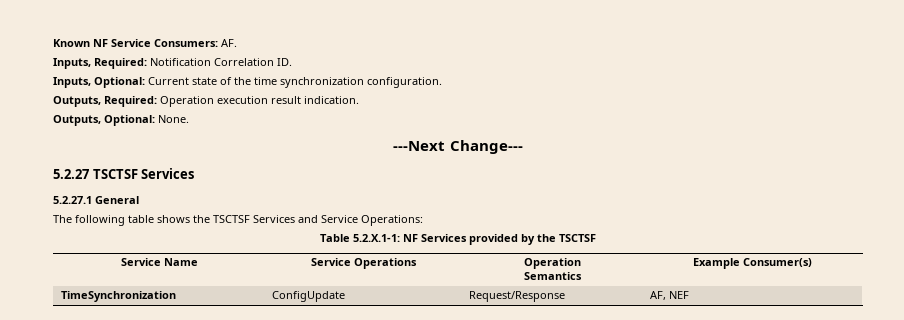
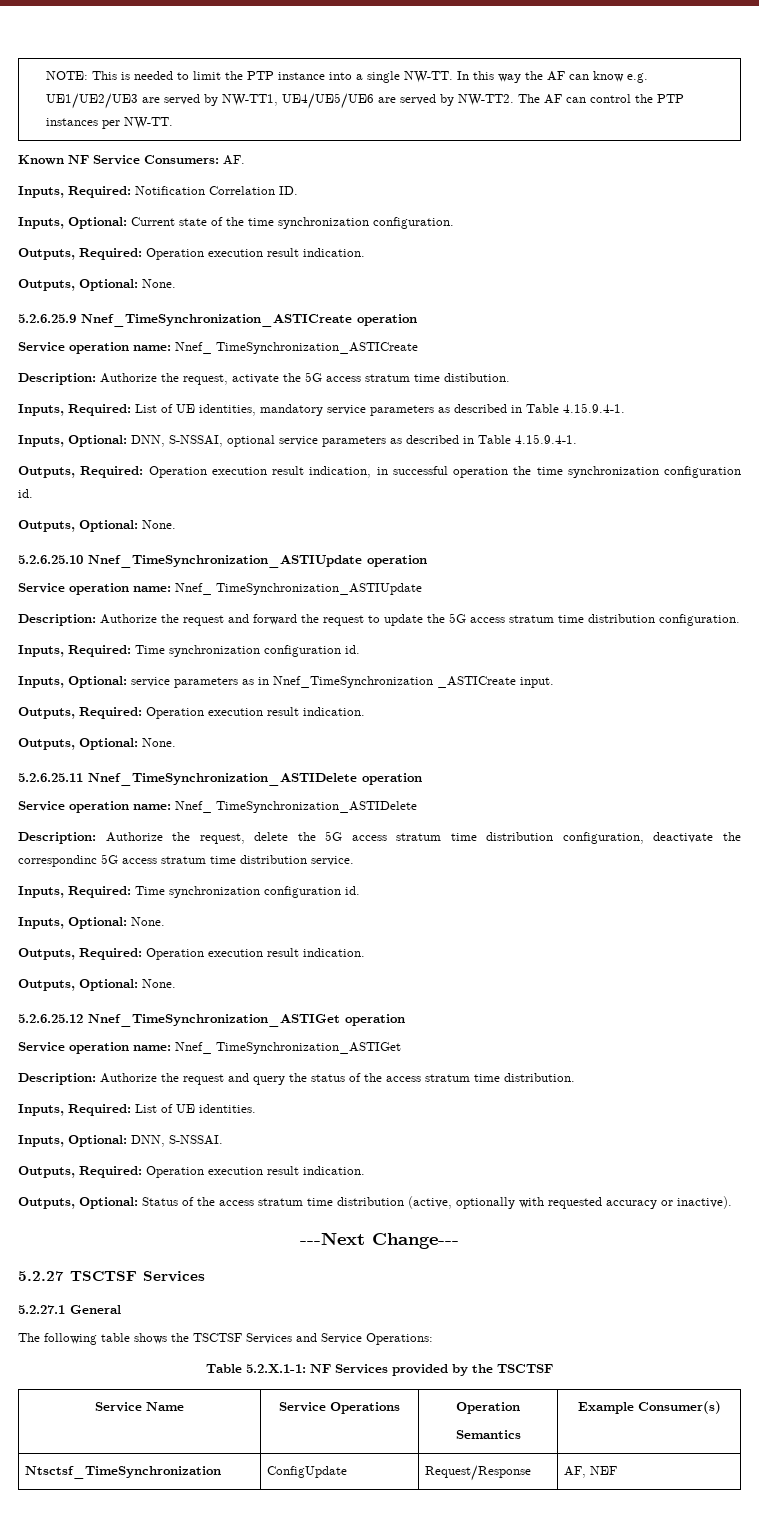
(53, 43) none -> [46,71,649,83] [46,93,685,109] [46,117,174,129] NOTE: This is needed to limit the PTP instance into a single NW-TT. In this way the AF can know e.g. UE1/UE2/UE3 are served by NW-TT1, UE4/UE5/UE6 are served by NW-TT2. The AF can control the PTP instances per NW-TT. //
(189, 119) none -> [18,314,417,327] [18,342,418,354] [18,372,510,385] [18,403,625,416] [18,434,577,447] [18,466,741,478] [18,489,33,498] [18,520,176,532] [18,555,427,568] [18,583,422,595] [18,613,740,626] [18,645,360,657] [18,676,554,688] [18,707,365,719] [18,738,176,750] [18,773,422,786] [18,801,417,813] [18,831,742,844] [18,854,354,867] [18,886,360,898] [18,917,165,929] [18,948,365,960] [18,979,176,991] [18,1014,405,1027] [18,1042,401,1054] [18,1073,575,1085] [18,1104,256,1116] [18,1135,223,1147] [18,1166,365,1178] [18,1196,732,1209] // 5.2.6.25.9 Nnef_TimeSynchronization_ASTICreate operation // Service operation name: Nnef_ TimeSynchronization_ASTICreate // Description: Authorize the request, activate the 5G access stratum time distibution. // Inputs, Required: List of UE identities, mandatory service parameters as described in Table 4.15.9.4-1. // Inputs, Optional: DNN, S-NSSAI, optional service parameters as described in Table 4.15.9.4-1. // Outputs, Required: Operation execution result indication, in successful operation the time synchronization configuration id. // Outputs, Optional: None. // 5.2.6.25.10 Nnef_TimeSynchronization_ASTIUpdate operation // Service operation name: Nnef_ TimeSynchronization_ASTIUpdate // Description: Authorize the request and forward the request to update the 5G access stratum time distribution configuration. // Inputs, Required: Time synchronization configuration id. // Inputs, Optional: service parameters as in Nnef_TimeSynchronization _ASTICreate input. // Outputs, Required: Operation execution result indication. // Outputs, Optional: None. // 5.2.6.25.11 Nnef_TimeSynchronization_ASTIDelete operation // Service operation name: Nnef_ TimeSynchronization_ASTIDelete // Description: Authorize the request, delete the 5G access stratum time distribution configuration, deactivate the correspondinc 5G access stratum time distribution service. // Inputs, Required: Time synchronization configuration id. // Inputs, Optional: None. // Outputs, Required: Operation execution result indication. // Outputs, Optional: None. // 5.2.6.25.12 Nnef_TimeSynchronization_ASTIGet operation // Service operation name: Nnef_ TimeSynchronization_ASTIGet // Description: Authorize the request and query the status of the access stratum time distribution. // Inputs, Required: List of UE identities. // Inputs, Optional: DNN, S-NSSAI. // Outputs, Required: Operation execution result indication. // Outputs, Optional: Status of the access stratum time distribution (active, optionally with requested accuracy or inactive).
[60,291,176,302] TimeSynchronization -> [25,1466,222,1479] Ntsctsf_TimeSynchronization

